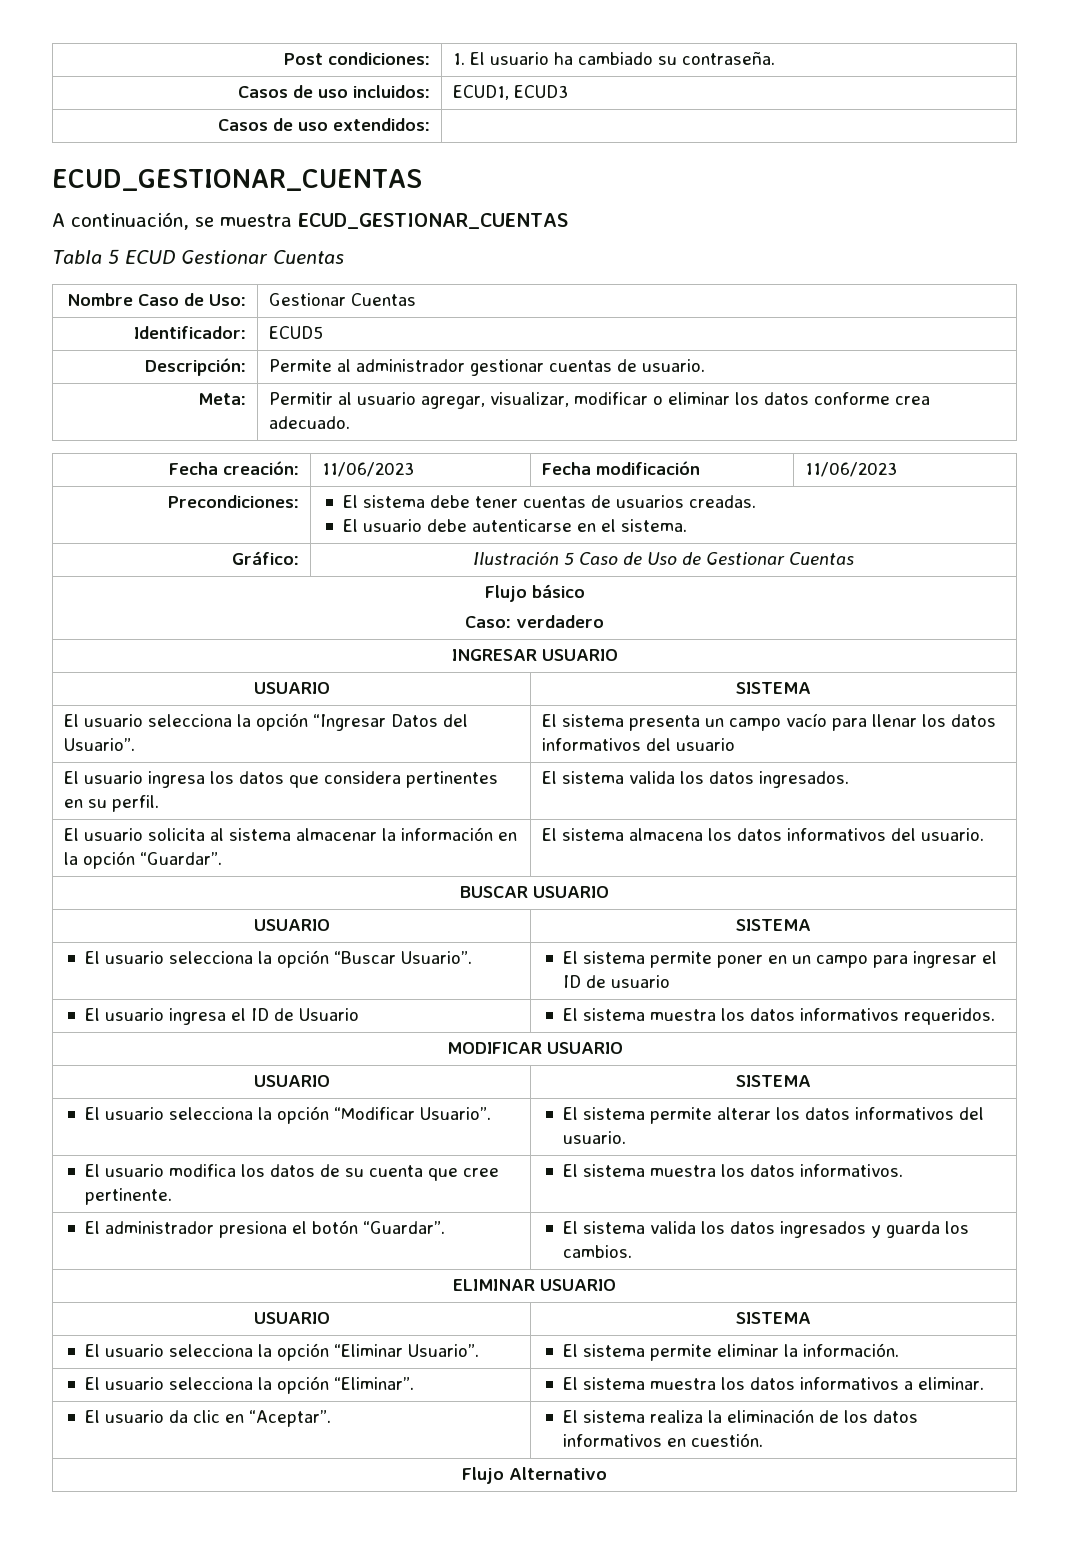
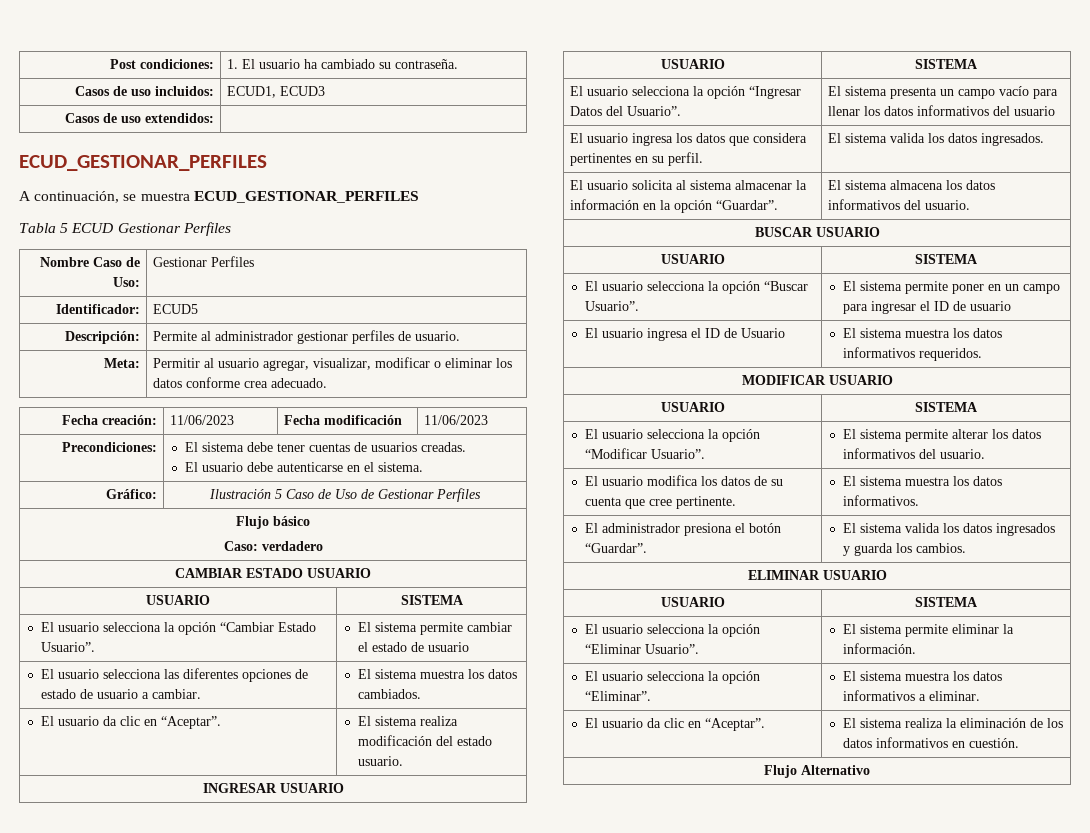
[52,169,422,191] ECUD_GESTIONAR_CUENTAS -> [19,155,267,171] ECUD_GESTIONAR_PERFILES
[298,213,568,229] ECUD_GESTIONAR_CUENTAS -> [193,191,419,203] ECUD_GESTIONAR_PERFILES
[272,250,344,264] Cuentas -> [182,222,231,236] Perfiles
[351,293,417,306] Cuentas -> [210,256,254,267] Perfiles
[549,360,613,372] cuentas -> [351,330,394,344] perfiles
[789,552,854,565] Cuentas -> [436,488,481,502] Perfiles
(604, 621) none -> [175,568,371,578] [146,595,210,605] [400,595,464,605] [40,622,316,635] [40,642,95,652] [357,622,512,635] [357,642,469,652] [40,668,308,682] [40,689,201,699] [357,669,517,679] [357,689,421,699] [40,716,221,729] [357,716,458,726] [357,735,492,746] [357,756,403,766] // CAMBIAR ESTADO USUARIO // USUARIO | SISTEMA // El usuario selecciona la opción “Cambiar Estado Usuario”. | El sistema permite cambiar el estado de usuario // El usuario selecciona las diferentes opciones de estado de usuario a cambiar. | El sistema muestra los datos cambiados. // El usuario da clic en “Aceptar”. | El sistema realiza modificación del estado usuario.

